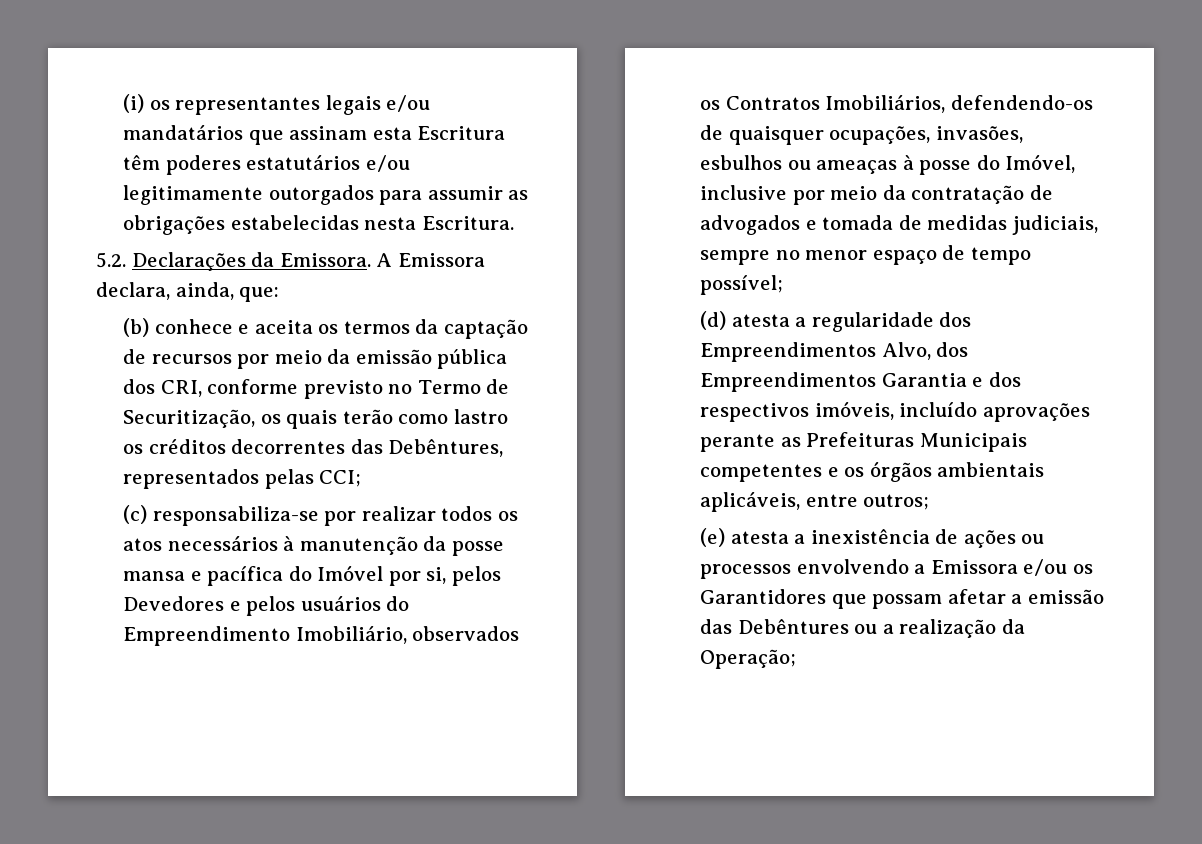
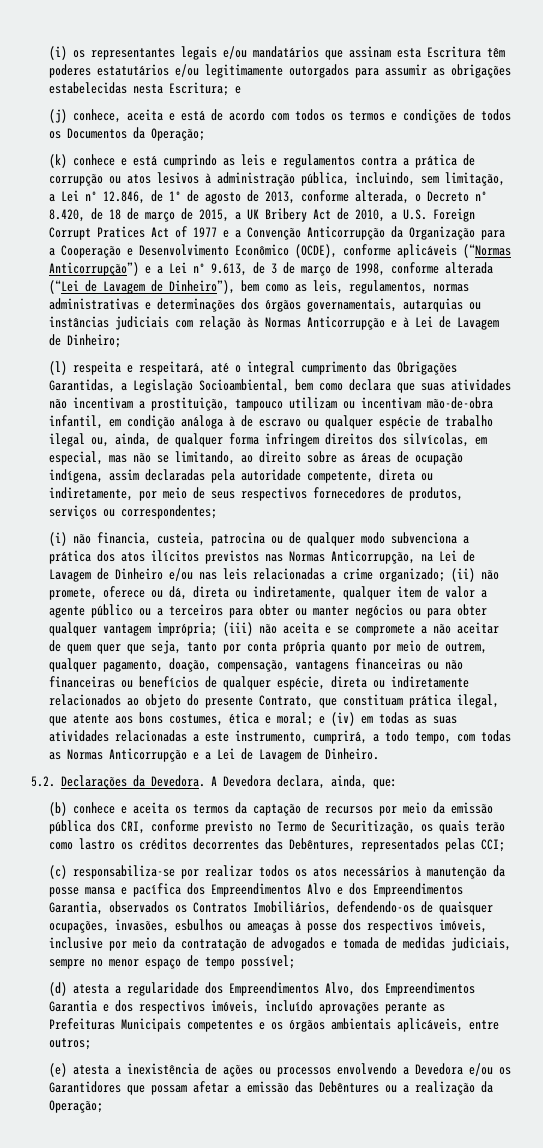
[421,216,514,230] Escritura. -> [169,82,242,96] [49,109,512,123] [49,127,206,141] [49,154,476,168] [49,172,506,186] [49,190,488,204] [49,208,476,222] [49,226,506,240] [49,244,512,258] [49,262,494,276] [49,280,470,294] [49,298,482,312] [49,316,500,330] [49,334,122,348] [49,361,458,375] [49,379,512,393] [49,397,494,411] [49,415,494,429] [49,433,488,447] [49,451,464,465] [49,469,434,483] [49,487,464,501] [49,505,218,519] [49,532,470,546] [49,550,476,564] [49,568,500,582] [49,586,488,600] [49,604,488,618] [49,622,500,636] [49,640,488,654] [49,658,464,672] [49,676,470,690] [49,694,500,708] [49,712,458,726] [49,730,512,744] [49,748,380,762] Escritura; e // (j) conhece, aceita e está de acordo com todos os termos e condições de todos os Documentos da Operação; // (k) conhece e está cumprindo as leis e regulamentos contra a prática de corrupção ou atos lesivos à administração pública, incluindo, sem limitação, a Lei nº 12.846, de 1º de agosto de 2013, conforme alterada, o Decreto nº 8.420, de 18 de março de 2015, a UK Bribery Act de 2010, a U.S. Foreign Corrupt Pratices Act of 1977 e a Convenção Anticorrupção da Organização para a Cooperação e Desenvolvimento Econômico (OCDE), conforme aplicáveis (“Normas Anticorrupção”) e a Lei nº 9.613, de 3 de março de 1998, conforme alterada (“Lei de Lavagem de Dinheiro”), bem como as leis, regulamentos, normas administrativas e determinações dos órgãos governamentais, autarquias ou instâncias judiciais com relação às Normas Anticorrupção e à Lei de Lavagem de Dinheiro; // (l) respeita e respeitará, até o integral cumprimento das Obrigações Garantidas, a Legislação Socioambiental, bem como declara que suas atividades não incentivam a prostituição, tampouco utilizam ou incentivam mão-de-obra infantil, em condição análoga à de escravo ou qualquer espécie de trabalho ilegal ou, ainda, de qualquer forma infringem direitos dos silvícolas, em especial, mas não se limitando, ao direito sobre as áreas de ocupação indígena, assim declaradas pela autoridade competente, direta ou indiretamente, por meio de seus respectivos fornecedores de produtos, serviços ou correspondentes; // (i) não financia, custeia, patrocina ou de qualquer modo subvenciona a prática dos atos ilícitos previstos nas Normas Anticorrupção, na Lei de Lavagem de Dinheiro e/ou nas leis relacionadas a crime organizado; (ii) não promete, oferece ou dá, direta ou indiretamente, qualquer item de valor a agente público ou a terceiros para obter ou manter negócios ou para obter qualquer vantagem imprópria; (iii) não aceita e se compromete a não aceitar de quem quer que seja, tanto por conta própria quanto por meio de outrem, qualquer pagamento, doação, compensação, vantagens financeiras ou não financeiras ou benefícios de qualquer espécie, direta ou indiretamente relacionados ao objeto do presente Contrato, que constituam prática ilegal, que atente aos bons costumes, ética e moral; e (iv) em todas as suas atividades relacionadas a este instrumento, cumprirá, a todo tempo, com todas as Normas Anticorrupção e a Lei de Lavagem de Dinheiro.
[279,253,485,267] Emissora. A Emissora -> [151,775,271,787] Devedora. A Devedora
[288,565,501,586] [123,596,410,616] [123,626,407,646] do Imóvel por si, pelos Devedores e pelos usuários do Empreendimento Imobiliário, -> [187,883,464,897] [49,901,104,915] dos Empreendimentos Alvo e dos Empreendimentos Garantia,
[976,154,1076,173] do Imóvel, -> [343,919,488,933] dos respectivos imóveis,
[930,560,1018,574] Emissora -> [415,1063,464,1075] Devedora

